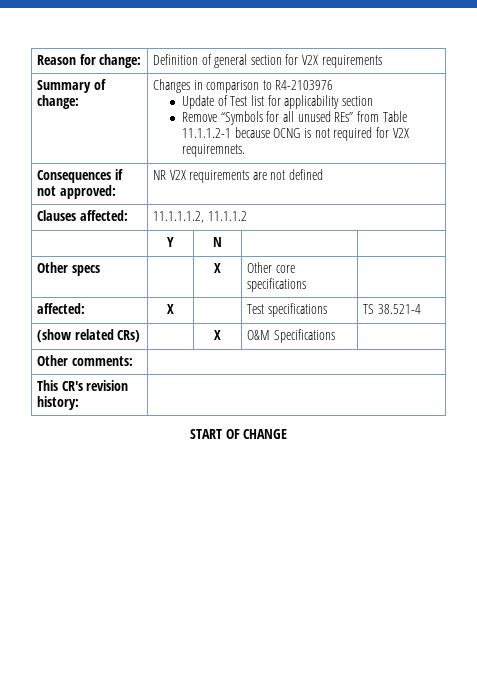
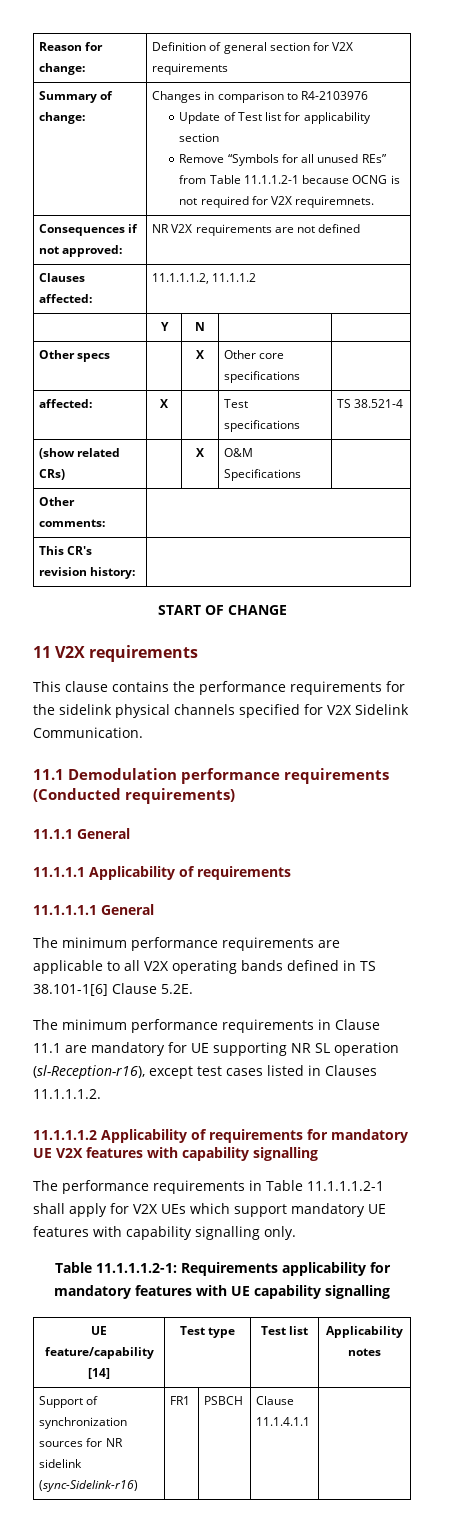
(288, 434) none -> [33,645,199,662] [33,681,405,695] [33,704,409,718] [33,727,143,738] [33,768,390,784] [33,788,236,804] [33,828,130,839] [33,866,291,880] [33,904,154,915] [33,937,340,951] [33,960,376,974] [33,983,193,996] [33,1019,380,1033] [33,1042,399,1056] [33,1065,377,1079] [33,1089,101,1099] [33,1129,408,1143] [33,1147,318,1161] [33,1180,384,1194] [33,1203,386,1217] [33,1226,296,1240] [54,1262,391,1276] [54,1285,390,1299] [91,1326,107,1335] [44,1347,154,1359] [88,1368,110,1379] [179,1326,236,1338] [260,1326,309,1335] [326,1326,403,1338] [348,1348,381,1356] [39,1396,99,1408] [39,1417,128,1429] [39,1438,123,1447] [39,1459,83,1468] [39,1480,139,1492] [170,1396,191,1405] [204,1396,244,1405] [256,1396,295,1405] [256,1417,311,1426] // 11 V2X requirements // This clause contains the performance requirements for the sidelink physical channels specified for V2X Sidelink Communication. // 11.1 Demodulation performance requirements (Conducted requirements) // 11.1.1 General // 11.1.1.1 Applicability of requirements // 11.1.1.1.1 General // The minimum performance requirements are applicable to all V2X operating bands defined in TS 38.101-1[6] Clause 5.2E. // The minimum performance requirements in Clause 11.1 are mandatory for UE supporting NR SL operation (sl-Reception-r16), except test cases listed in Clauses 11.1.1.1.2. // 11.1.1.1.2 Applicability of requirements for mandatory UE V2X features with capability signalling // The performance requirements in Table 11.1.1.1.2-1 shall apply for V2X UEs which support mandatory UE features with capability signalling only. // Table 11.1.1.1.2-1: Requirements applicability for mandatory features with UE capability signalling // UE feature/capability [14] | Test type | Test list | Applicability notes // Support of synchronization sources for NR sidelink (sync-Sidelink-r16) | FR1 | PSBCH | Clause 11.1.4.1.1 |

